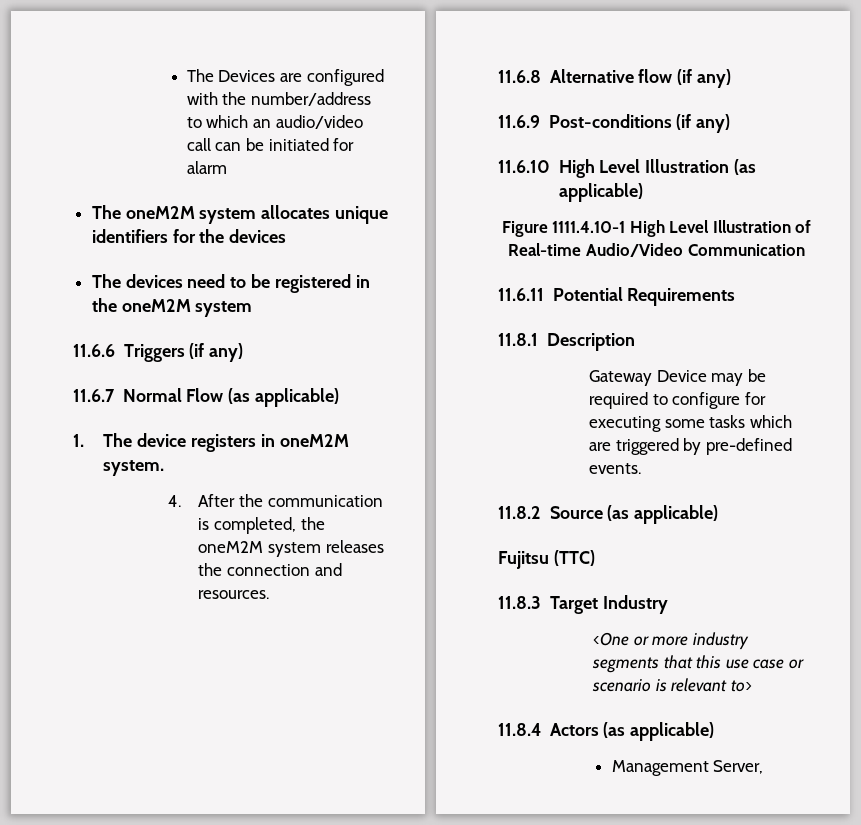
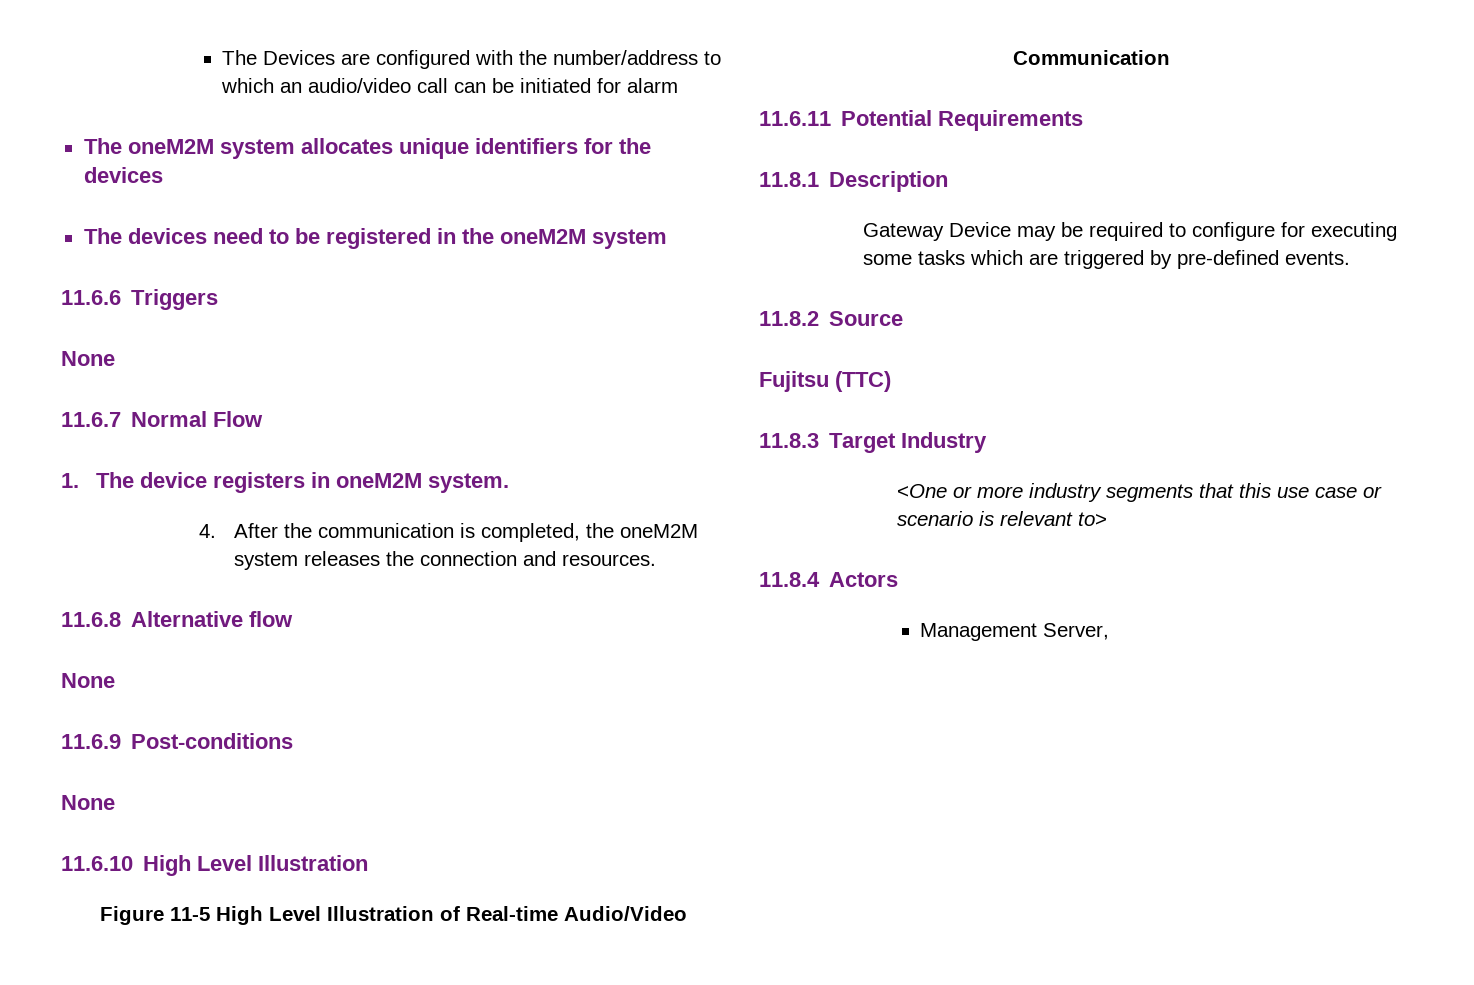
[189,343,244,362] (if any) -> [61,351,115,366] // None
[228,388,340,407] (as applicable) -> (264, 419) none
[677,69,732,88] (if any) -> [61,673,115,688] // None
[676,114,731,133] (if any) -> [61,795,115,810] // None
[734,159,757,175] [558,183,643,202] (as applicable) -> (369, 863) none
[552,221,626,233] 1111.4.10-1 -> [170,907,210,921] 11-5
[607,505,719,524] (as applicable) -> (904, 318) none
[603,722,715,741] (as applicable) -> (899, 579) none

